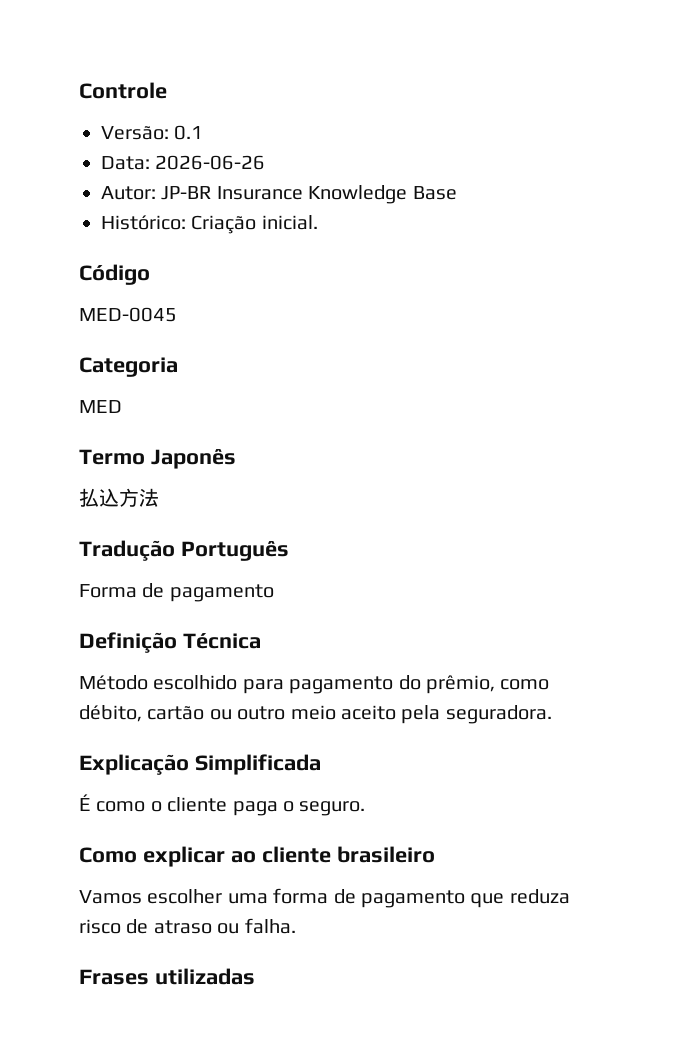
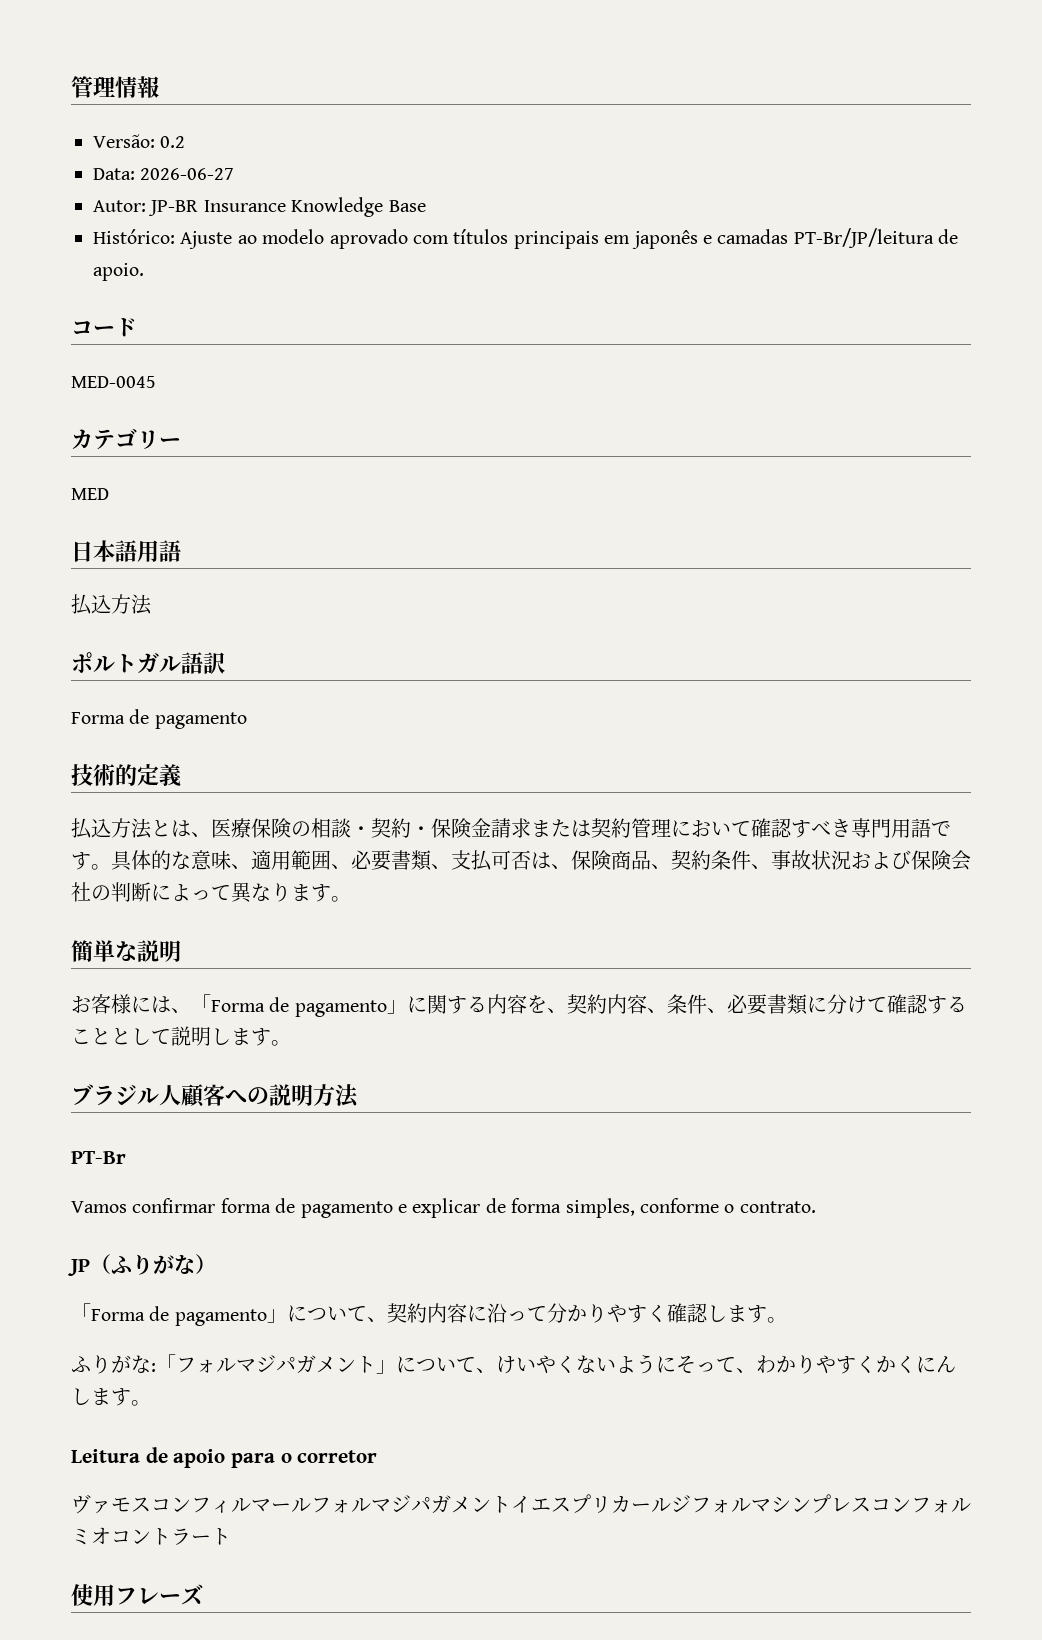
[79,82,167,99] Controle -> [71,76,159,98] 管理情報
[174,125,204,140] 0.1 -> [160,136,186,148] 0.2
[155,155,266,170] 2026-06-26 -> [140,168,235,180] 2026-06-27
[191,215,318,234] [79,264,150,285] Criação inicial. // Código -> [180,228,959,249] [93,263,144,281] [71,318,137,337] Ajuste ao modelo aprovado com títulos principais em japonês e camadas PT-Br/JP/leitura de apoio. // コード
[79,357,178,377] Categoria -> [71,428,181,450] カテゴリー
[79,449,236,469] Termo Japonês -> [71,540,181,562] 日本語用語
[79,540,289,561] Tradução Português -> [71,652,225,674] ポルトガル語訳
[79,632,261,653] [79,675,550,694] [79,705,552,724] [79,754,321,775] [79,794,366,816] [79,846,435,867] Definição Técnica // Método escolhido para pagamento do prêmio, como débito, cartão ou outro meio aceito pela seguradora. // Explicação Simplificada // É como o cliente paga o seguro. // Como explicar ao cliente brasileiro -> [71,764,181,786] [71,818,951,839] [71,850,971,871] [71,882,351,903] [71,940,181,962] [71,994,967,1017] [71,1026,291,1046] [71,1084,359,1108] [71,1151,126,1164] 技術的定義 // 払込方法とは、医療保険の相談・契約・保険金請求または契約管理において確認すべき専門用語です。具体的な意味、適用範囲、必要書類、支払可否は、保険商品、契約条件、事故状況および保険会社の判断によって異なります。 // 簡単な説明 // お客様には、「Forma de pagamento」に関する内容を、契約内容、条件、必要書類に分けて確認することとして説明します。 // ブラジル人顧客への説明方法 // PT-Br
[147,889,268,904] escolher uma -> [132,1198,216,1213] confirmar
[470,889,570,908] [79,918,296,934] [79,968,255,985] que reduza risco de atraso ou falha. // Frases utilizadas -> [398,1198,816,1218] [68,1254,216,1276] [71,1303,787,1326] [71,1354,956,1374] [71,1388,151,1406] [71,1447,378,1468] [71,1494,971,1514] [71,1527,231,1545] [71,1584,203,1606] e explicar de forma simples, conforme o contrato. // JP（ふりがな） // 「Forma de pagamento」について、契約内容に沿って分かりやすく確認します。 // ふりがな:「フォルマジパガメント」について、けいやくないようにそって、わかりやすくかくにんします。 // Leitura de apoio para o corretor // ヴァモスコンフィルマールフォルマジパガメントイエスプリカールジフォルマシンプレスコンフォルミオコントラート // 使用フレーズ

